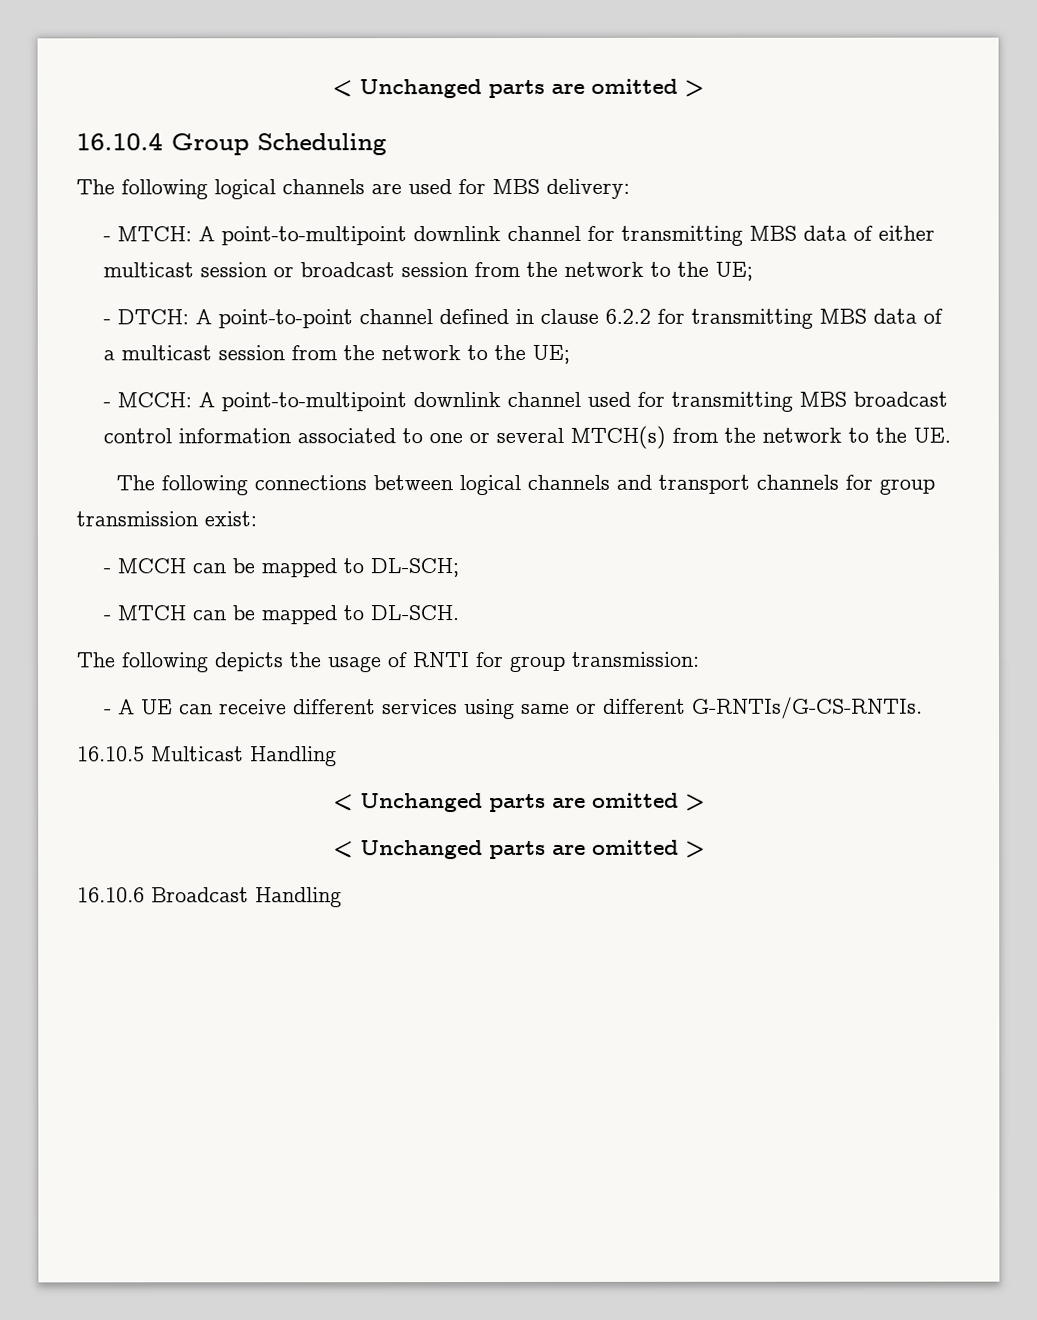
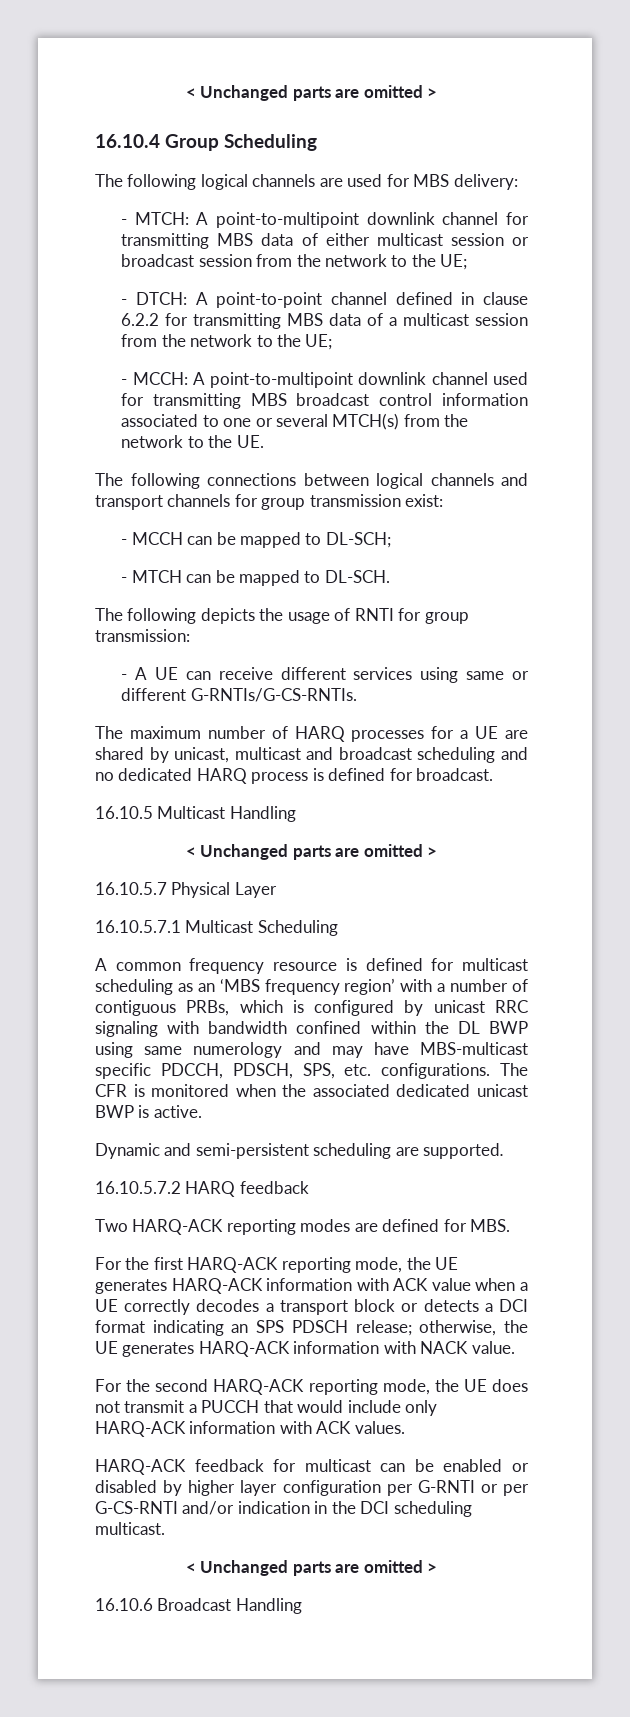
(924, 707) none -> [95,726,529,742] [95,747,528,763] [95,768,494,784] // The maximum number of HARQ processes for a UE are shared by unicast, multicast and broadcast scheduling and no dedicated HARQ process is defined for broadcast.
(706, 802) none -> [95,882,277,898] [95,920,338,936] [95,958,528,974] [95,978,529,995] [95,1000,528,1016] [95,1021,529,1037] [95,1042,528,1058] [95,1063,528,1079] [95,1084,528,1097] [95,1105,202,1118] [95,1143,505,1159] [95,1181,309,1197] [95,1219,511,1235] [95,1257,459,1273] [95,1278,528,1294] [95,1299,528,1315] [95,1320,528,1336] [95,1341,515,1357] [95,1379,528,1395] [95,1400,438,1416] [95,1421,405,1437] [95,1459,529,1475] [95,1480,529,1496] [95,1501,472,1517] [95,1522,165,1535] // 16.10.5.7 Physical Layer // 16.10.5.7.1 Multicast Scheduling // A common frequency resource is defined for multicast scheduling as an ‘MBS frequency region’ with a number of contiguous PRBs, which is configured by unicast RRC signaling with bandwidth confined within the DL BWP using same numerology and may have MBS-multicast specific PDCCH, PDSCH, SPS, etc. configurations. The CFR is monitored when the associated dedicated unicast BWP is active. // Dynamic and semi-persistent scheduling are supported. // 16.10.5.7.2 HARQ feedback // Two HARQ-ACK reporting modes are defined for MBS. // For the first HARQ-ACK reporting mode, the UE generates HARQ-ACK information with ACK value when a UE correctly decodes a transport block or detects a DCI format indicating an SPS PDSCH release; otherwise, the UE generates HARQ-ACK information with NACK value. // For the second HARQ-ACK reporting mode, the UE does not transmit a PUCCH that would include only HARQ-ACK information with ACK values. // HARQ-ACK feedback for multicast can be enabled or disabled by higher layer configuration per G-RNTI or per G-CS-RNTI and/or indication in the DCI scheduling multicast.

